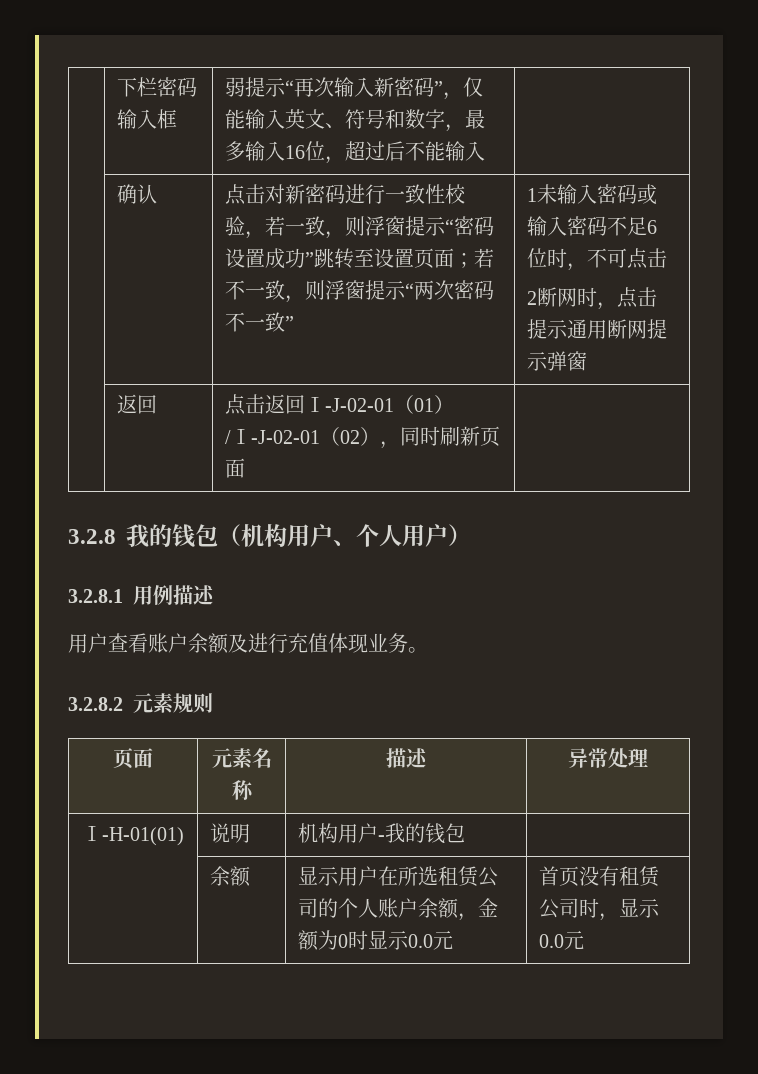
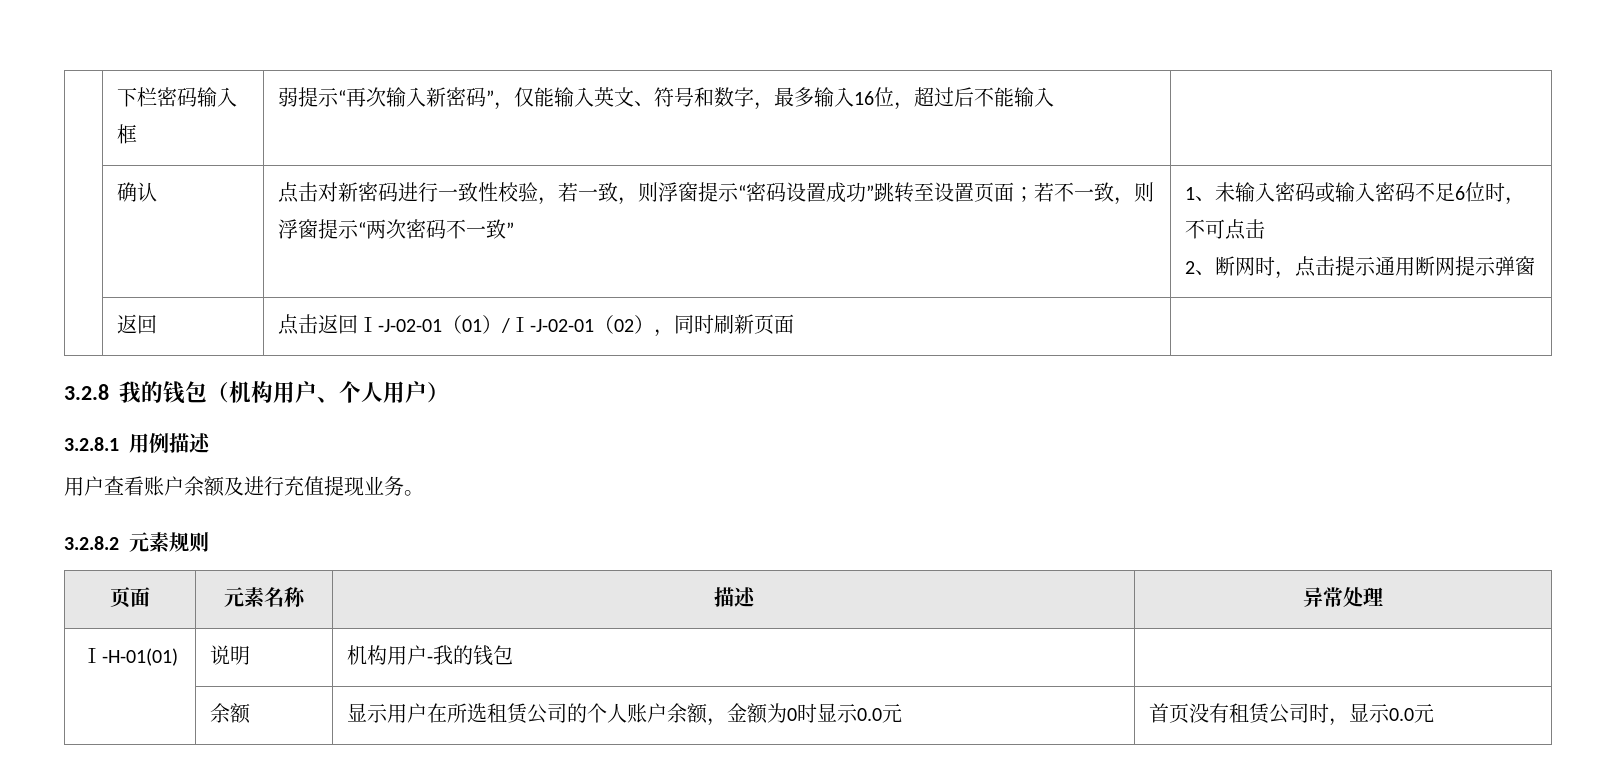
(538, 195) none -> [1194,196,1215,201] 、
(538, 298) none -> [1194,270,1215,275] 、
[328,633,348,653] 体 -> [324,476,344,496] 提

